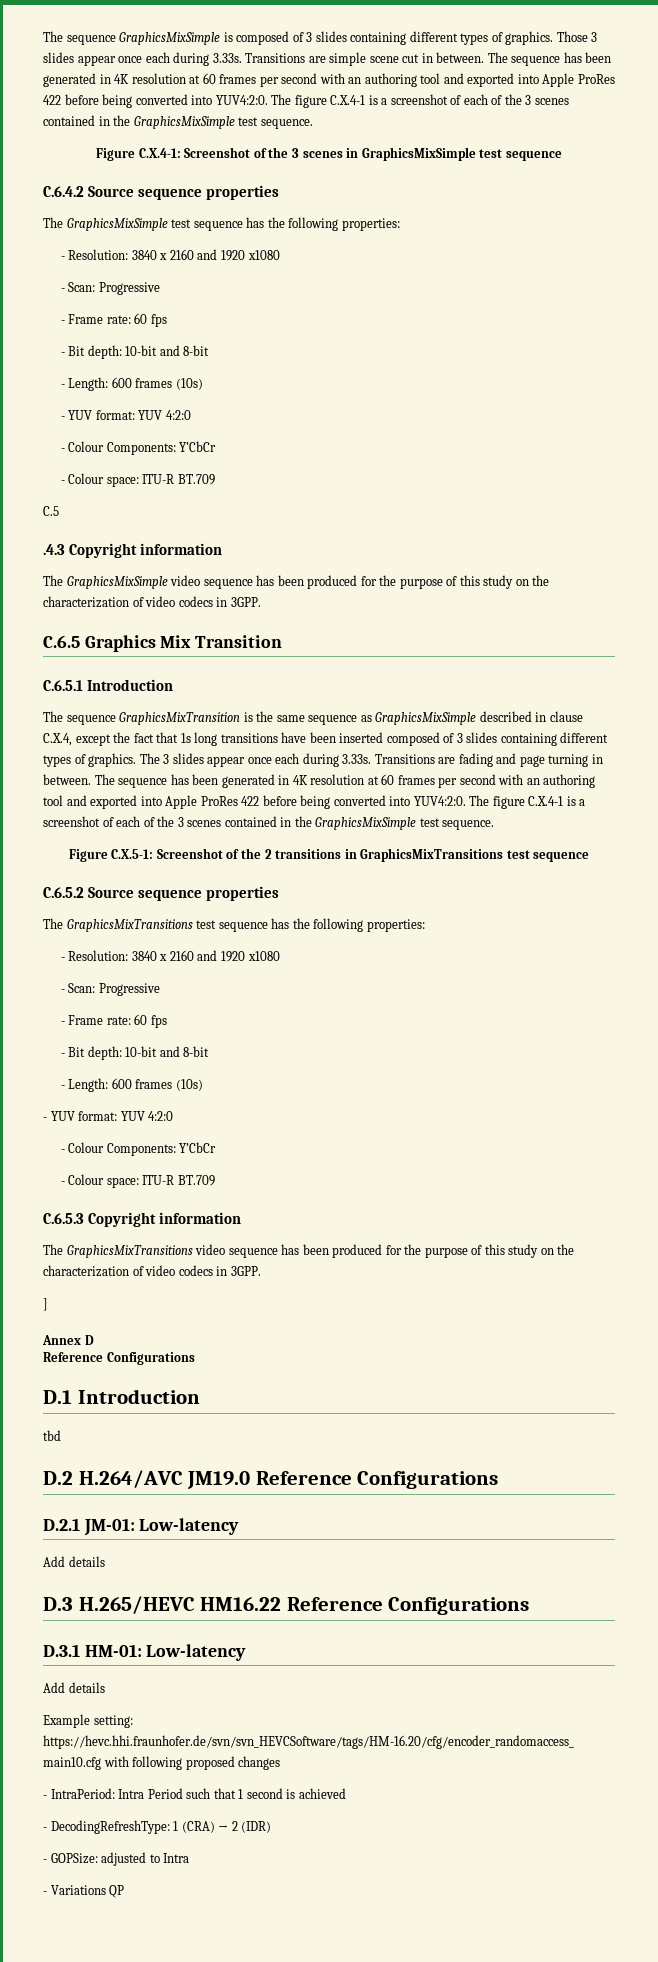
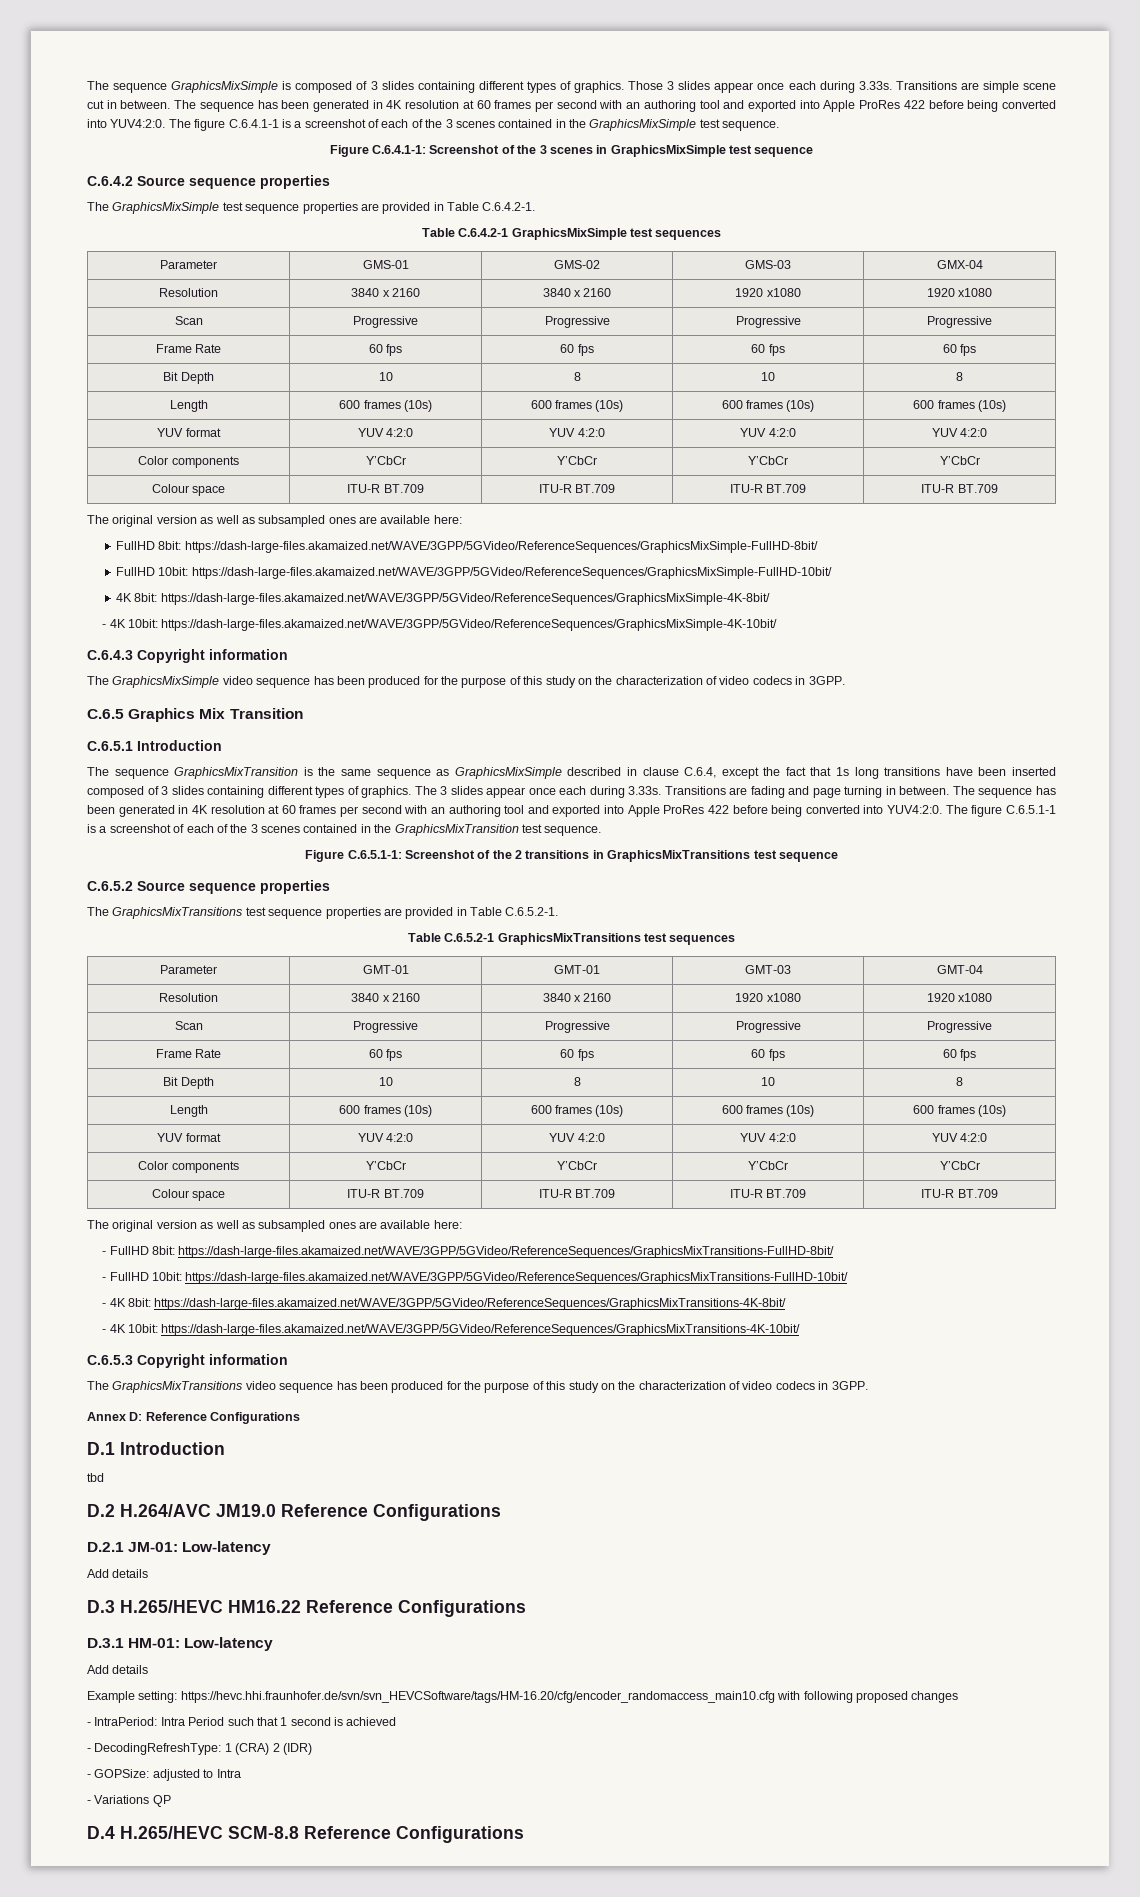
[330,95,366,105] C.X.4-1 -> [228,119,279,128] C.6.4.1-1
[138,148,181,158] C.X.4-1: -> [372,145,426,154] C.6.4.1-1:
[246,217,400,231] [60,249,280,261] [60,282,160,295] [60,313,167,327] [60,345,210,359] [60,377,203,391] [60,410,191,420] [60,441,217,455] [60,473,215,487] [43,506,59,516] [43,544,65,555] has the following properties: // - Resolution: 3840 x 2160 and 1920 x1080 // - Scan: Progressive // - Frame rate: 60 fps // - Bit depth: 10-bit and 8-bit // - Length: 600 frames (10s) // - YUV format: YUV 4:2:0 // - Colour Components: Y’CbCr // - Colour space: ITU-R BT.709 // C.5 // .4.3 -> [302,202,536,214] [421,228,722,240] [160,260,217,269] [362,260,409,269] [554,260,600,269] [745,260,791,269] [936,260,983,269] [159,288,218,297] [351,288,420,297] [542,288,612,297] [735,288,801,297] [926,288,993,297] [174,316,203,325] [353,316,418,328] [544,316,610,328] [735,316,801,328] [927,316,992,328] [155,344,222,353] [368,344,403,356] [560,344,594,356] [751,344,785,356] [942,344,977,356] [163,372,214,384] [378,372,393,381] [573,372,581,381] [761,372,775,381] [956,372,963,381] [169,400,208,412] [339,400,432,412] [530,400,624,412] [721,400,815,412] [913,400,1006,412] [157,428,221,437] [357,428,414,437] [549,428,605,437] [740,428,796,437] [931,428,988,437] [138,456,239,468] [365,456,406,465] [557,456,597,465] [748,456,788,465] [939,456,980,465] [151,484,226,496] [347,484,424,493] [538,484,616,493] [729,484,807,493] [921,484,998,493] [87,515,462,527] [115,541,818,553] [115,567,832,579] [115,593,770,605] [102,619,778,631] [87,650,133,660] properties are provided in Table C.6.4.2-1. // Table C.6.4.2-1 GraphicsMixSimple test sequences // Parameter | GMS-01 | GMS-02 | GMS-03 | GMX-04 // Resolution | 3840 x 2160 | 3840 x 2160 | 1920 x1080 | 1920 x1080 // Scan | Progressive | Progressive | Progressive | Progressive // Frame Rate | 60 fps | 60 fps | 60 fps | 60 fps // Bit Depth | 10 | 8 | 10 | 8 // Length | 600 frames (10s) | 600 frames (10s) | 600 frames (10s) | 600 frames (10s) // YUV format | YUV 4:2:0 | YUV 4:2:0 | YUV 4:2:0 | YUV 4:2:0 // Color components | Y’CbCr | Y’CbCr | Y’CbCr | Y’CbCr // Colour space | ITU-R BT.709 | ITU-R BT.709 | ITU-R BT.709 | ITU-R BT.709 // The original version as well as subsampled ones are available here: // FullHD 8bit: https://dash-large-files.akamaized.net/WAVE/3GPP/5GVideo/ReferenceSequences/GraphicsMixSimple-FullHD-8bit/ // FullHD 10bit: https://dash-large-files.akamaized.net/WAVE/3GPP/5GVideo/ReferenceSequences/GraphicsMixSimple-FullHD-10bit/ // 4K 8bit: https://dash-large-files.akamaized.net/WAVE/3GPP/5GVideo/ReferenceSequences/GraphicsMixSimple-4K-8bit/ // - 4K 10bit: https://dash-large-files.akamaized.net/WAVE/3GPP/5GVideo/ReferenceSequences/GraphicsMixSimple-4K-10bit/ // C.6.4.3
[43,733,72,746] C.X.4, -> [684,767,717,778] C.6.4,
[528,796,564,806] C.X.4-1 -> [1006,805,1057,814] C.6.5.1-1
[315,817,495,830] [68,849,154,862] GraphicsMixSimple test sequence. // Figure C.X.5-1: -> [394,824,602,836] [305,850,402,862] GraphicsMixTransition test sequence. // Figure C.6.5.1-1:
[271,918,425,932] [60,950,280,962] [60,983,160,996] [60,1014,167,1028] [60,1046,210,1060] [60,1078,203,1092] [43,1111,174,1121] [60,1142,217,1156] [60,1174,215,1188] has the following properties: // - Resolution: 3840 x 2160 and 1920 x1080 // - Scan: Progressive // - Frame rate: 60 fps // - Bit depth: 10-bit and 8-bit // - Length: 600 frames (10s) // - YUV format: YUV 4:2:0 // - Colour Components: Y’CbCr // - Colour space: ITU-R BT.709 -> [325,907,559,919] [407,933,736,945] [160,965,217,974] [362,965,409,974] [554,965,600,974] [745,965,791,974] [936,965,983,974] [159,993,218,1002] [351,993,420,1002] [542,993,612,1002] [735,993,801,1002] [926,993,993,1002] [174,1021,203,1030] [353,1021,418,1033] [544,1021,610,1033] [735,1021,801,1033] [927,1021,992,1033] [155,1049,222,1058] [368,1049,403,1061] [560,1049,594,1061] [751,1049,785,1061] [942,1049,977,1061] [163,1077,214,1089] [378,1077,393,1086] [573,1077,581,1086] [761,1077,775,1086] [956,1077,963,1086] [169,1105,208,1117] [339,1105,432,1117] [530,1105,624,1117] [721,1105,815,1117] [913,1105,1006,1117] [157,1133,221,1142] [357,1133,414,1142] [549,1133,605,1142] [740,1133,796,1142] [931,1133,988,1142] [138,1161,239,1173] [365,1161,406,1170] [557,1161,597,1170] [748,1161,788,1170] [939,1161,980,1170] [151,1189,226,1201] [347,1189,424,1198] [538,1189,616,1198] [729,1189,807,1198] [921,1189,998,1198] [87,1220,462,1232] [102,1246,835,1258] [102,1272,849,1284] [102,1298,787,1310] [102,1324,801,1336] properties are provided in Table C.6.5.2-1. // Table C.6.5.2-1 GraphicsMixTransitions test sequences // Parameter | GMT-01 | GMT-01 | GMT-03 | GMT-04 // Resolution | 3840 x 2160 | 3840 x 2160 | 1920 x1080 | 1920 x1080 // Scan | Progressive | Progressive | Progressive | Progressive // Frame Rate | 60 fps | 60 fps | 60 fps | 60 fps // Bit Depth | 10 | 8 | 10 | 8 // Length | 600 frames (10s) | 600 frames (10s) | 600 frames (10s) | 600 frames (10s) // YUV format | YUV 4:2:0 | YUV 4:2:0 | YUV 4:2:0 | YUV 4:2:0 // Color components | Y’CbCr | Y’CbCr | Y’CbCr | Y’CbCr // Colour space | ITU-R BT.709 | ITU-R BT.709 | ITU-R BT.709 | ITU-R BT.709 // The original version as well as subsampled ones are available here: // - FullHD 8bit: https://dash-large-files.akamaized.net/WAVE/3GPP/5GVideo/ReferenceSequences/GraphicsMixTransitions-FullHD-8bit/ // - FullHD 10bit: https://dash-large-files.akamaized.net/WAVE/3GPP/5GVideo/ReferenceSequences/GraphicsMixTransitions-FullHD-10bit/ // - 4K 8bit: https://dash-large-files.akamaized.net/WAVE/3GPP/5GVideo/ReferenceSequences/GraphicsMixTransitions-4K-8bit/ // - 4K 10bit: https://dash-large-files.akamaized.net/WAVE/3GPP/5GVideo/ReferenceSequences/GraphicsMixTransitions-4K-10bit/
[43,1298,48,1311] // ] -> (868, 1385) none
[84,1335,94,1345] D // -> [129,1412,143,1421] D:
[218,1825,229,1831] → -> (270, 1749) none
(125, 1891) none -> [87,1826,524,1843] // D.4 H.265/HEVC SCM-8.8 Reference Configurations

